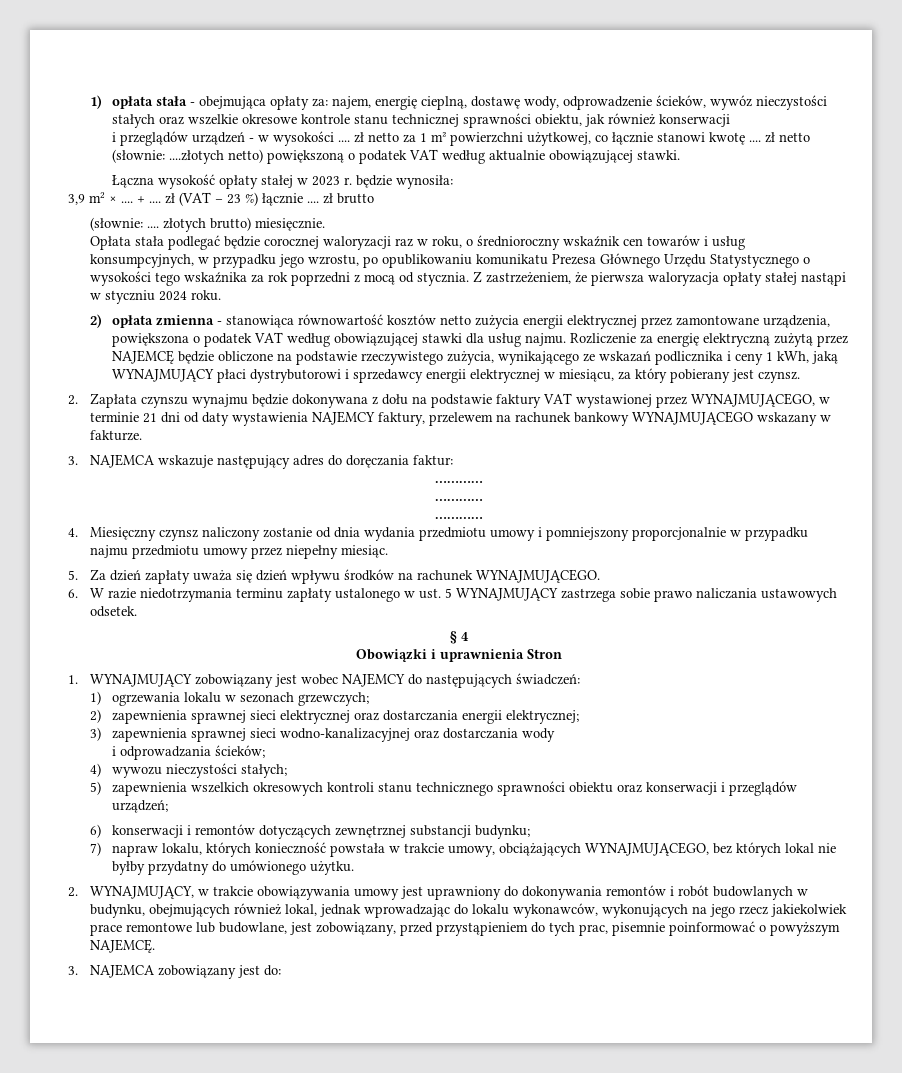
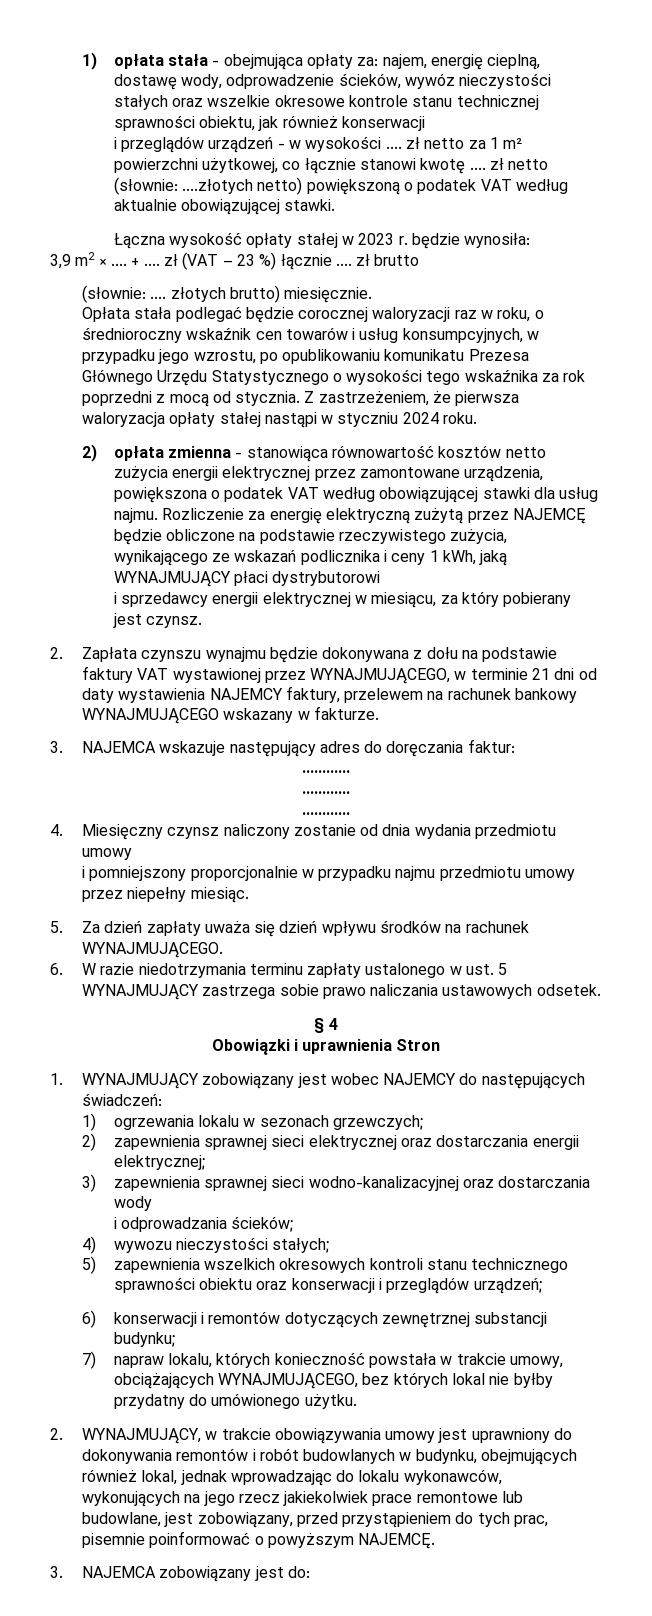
(342, 376) none -> (381, 578) //
(536, 535) none -> (132, 854) //

